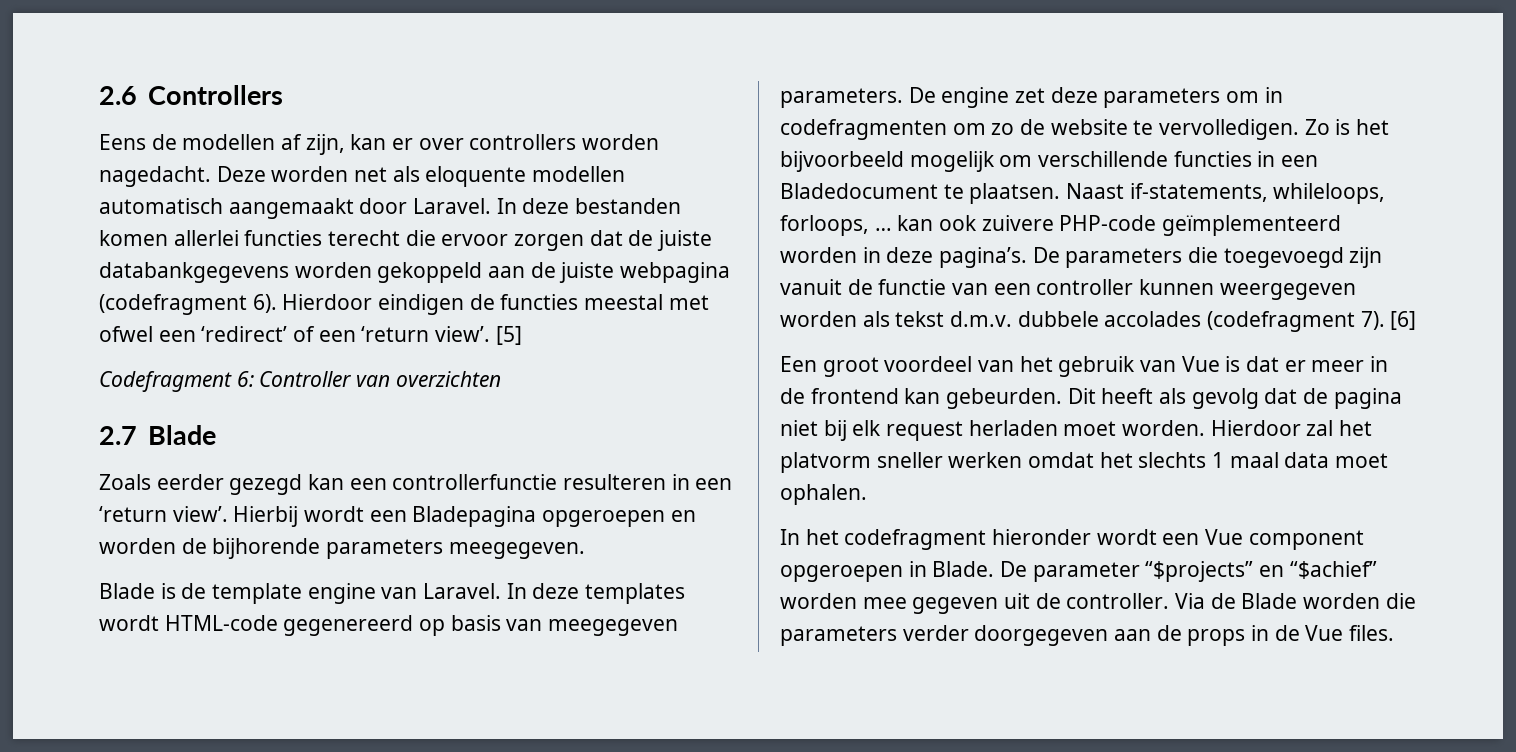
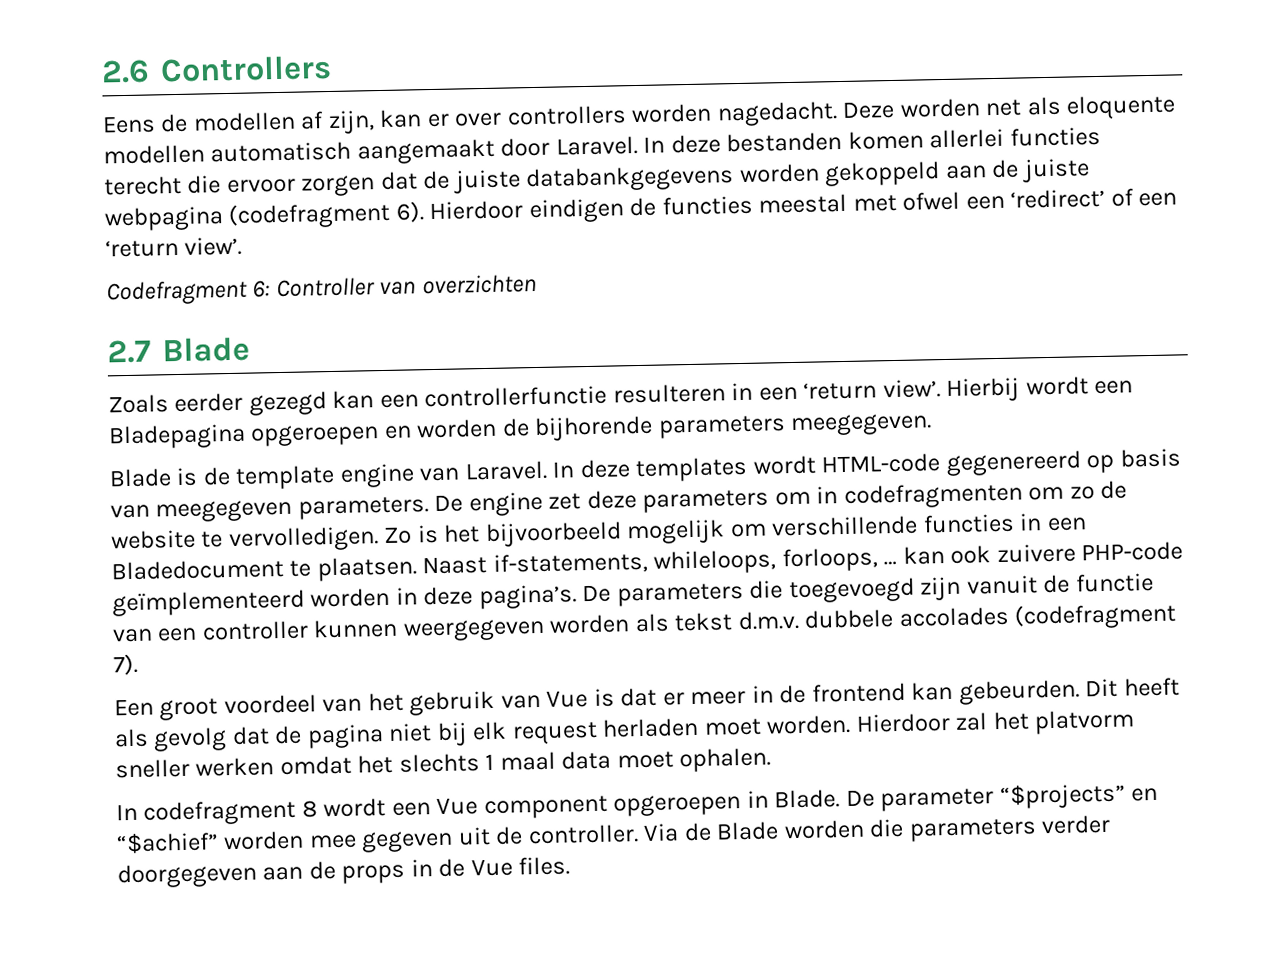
[495,326,522,345] [5] -> (243, 246) none
[1390,311,1417,330] [6] -> (138, 664) none
[805,529,1092,550] het codefragment hieronder -> [143,799,318,826] codefragment 8

